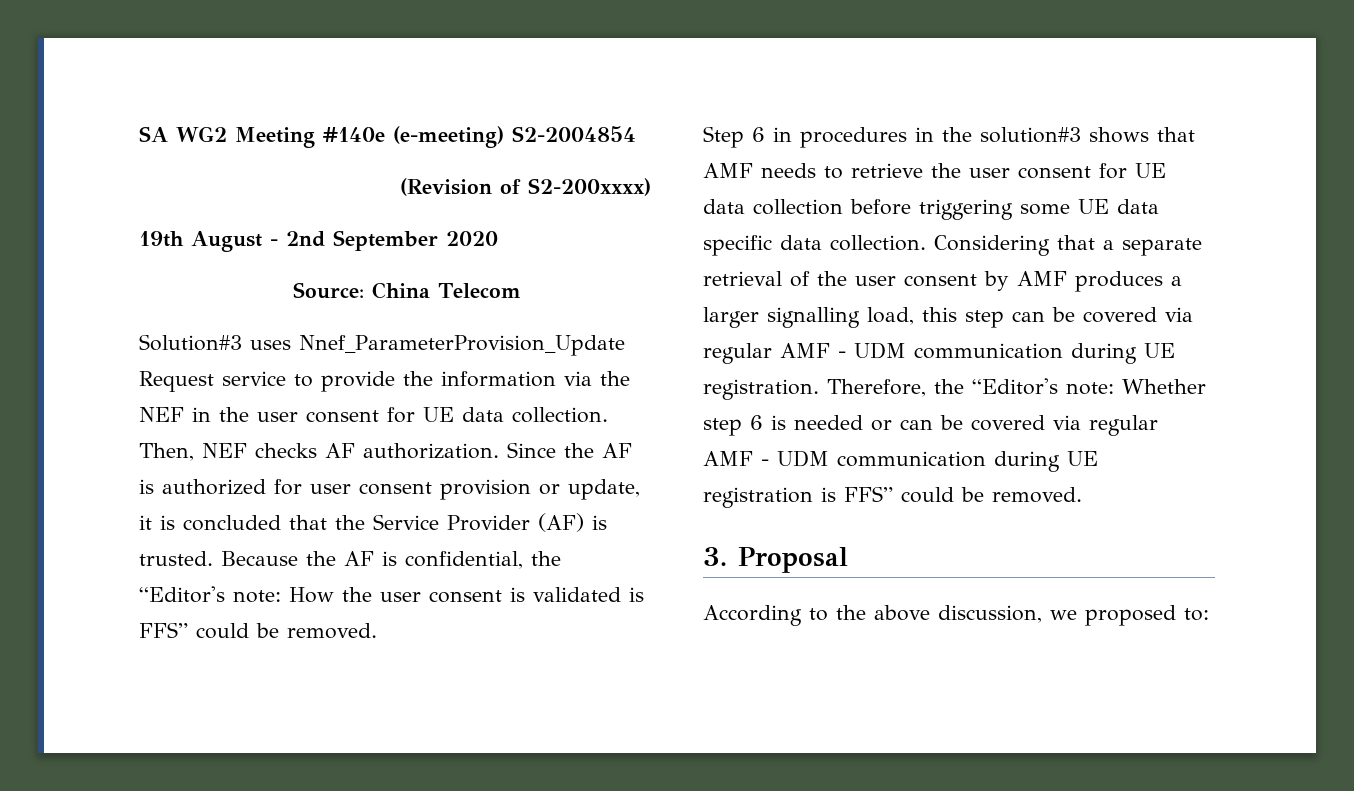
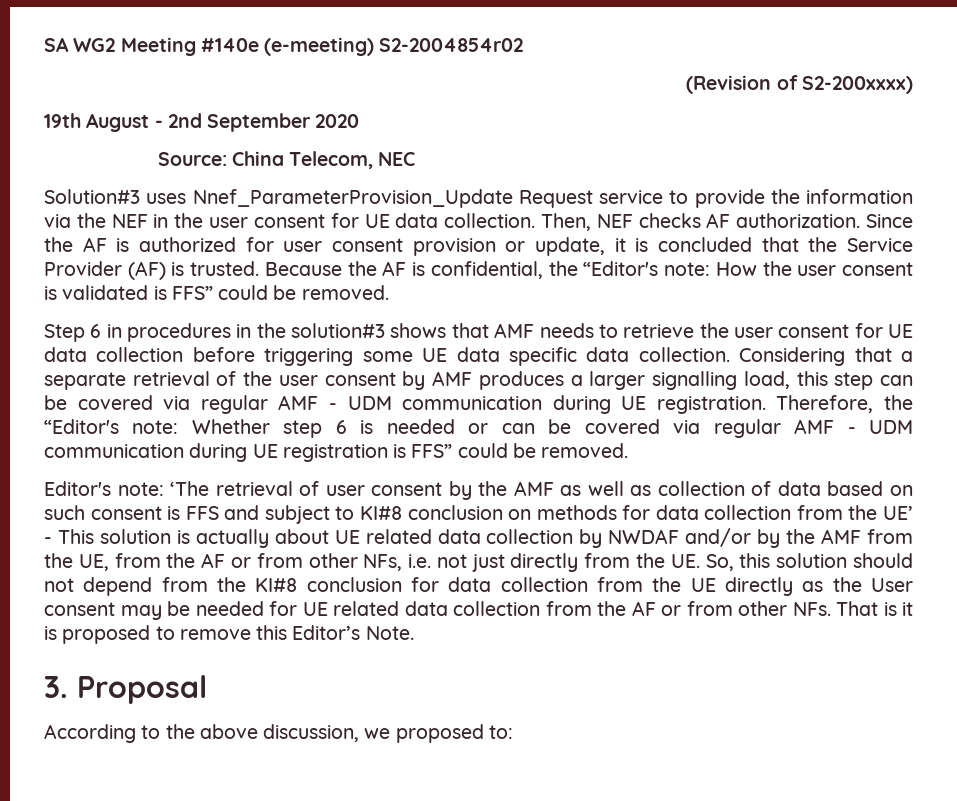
[512,126,636,142] S2-2004854 -> [379,38,524,52] S2-2004854r02
[437,283,521,298] Telecom -> [289,151,416,169] Telecom, NEC
(1082, 495) none -> [44,481,913,500] [44,505,913,524] [44,528,913,548] [44,553,913,572] [44,577,914,596] [44,601,913,620] [44,625,414,644] // Editor's note: ‘The retrieval of user consent by the AMF as well as collection of data based on such consent is FFS and subject to KI#8 conclusion on methods for data collection from the UE’ - This solution is actually about UE related data collection by NWDAF and/or by the AMF from the UE, from the AF or from other NFs, i.e. not just directly from the UE. So, this solution should not depend from the KI#8 conclusion for data collection from the UE directly as the User consent may be needed for UE related data collection from the AF or from other NFs. That is it is proposed to remove this Editor’s Note.

